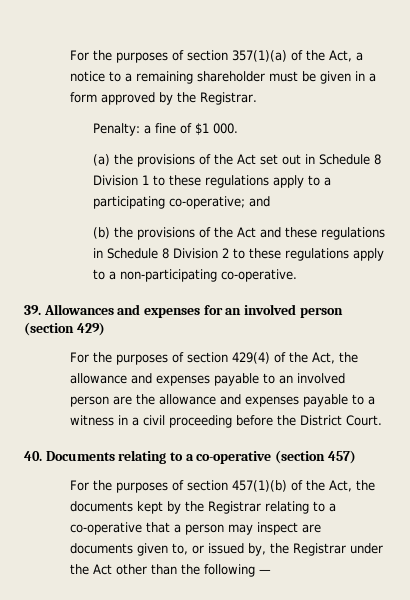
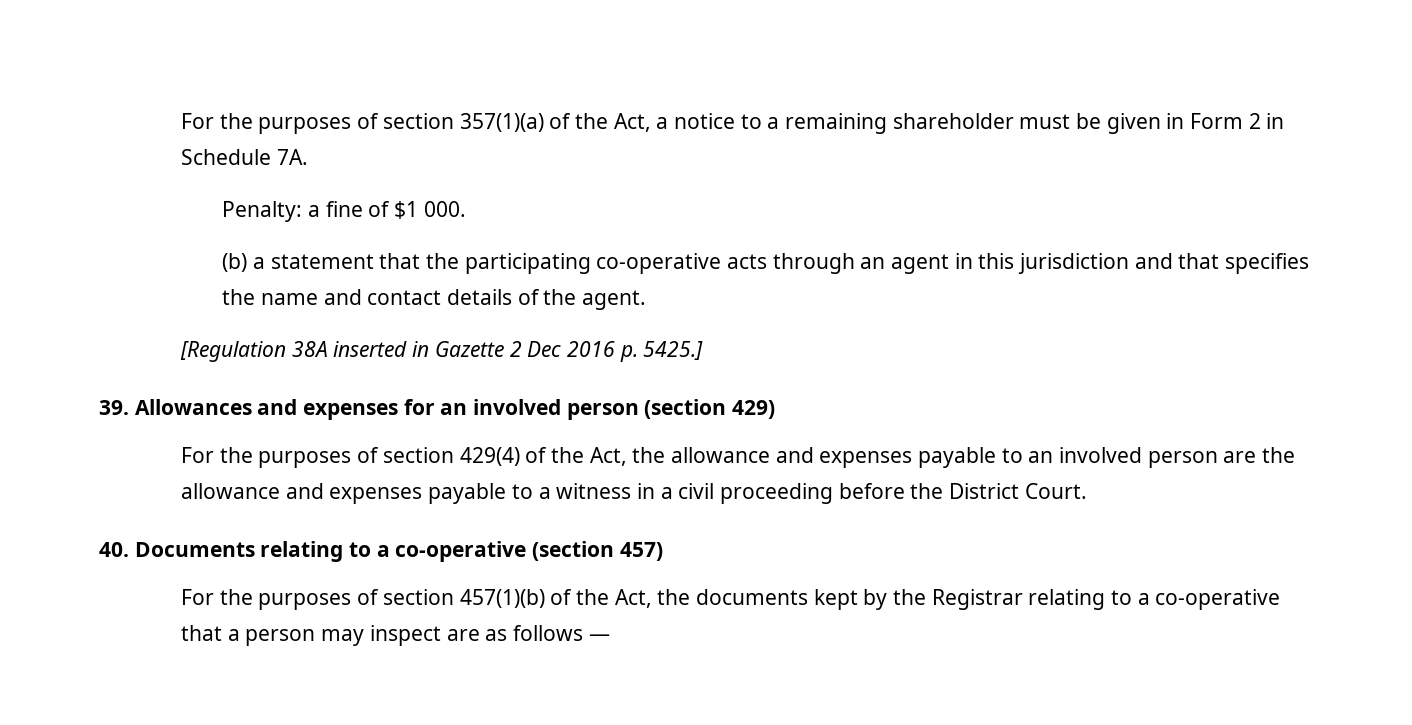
[368,73,376,82] [69,92,257,105] a form approved by the Registrar. -> [1189,113,1285,129] [181,149,308,165] Form 2 in Schedule 7A.
[92,154,381,167] [92,175,331,188] [92,196,270,209] [92,227,385,240] [92,248,384,261] [92,269,297,282] (a) the provisions of the Act set out in Schedule 8 Division 1 to these regulations apply to a participating co-operative; and // (b) the provisions of the Act and these regulations in Schedule 8 Division 2 to these regulations apply to a non-participating co-operative. -> [222,253,1309,274] [222,289,646,310] [180,341,704,362] (b) a statement that the participating co-operative acts through an agent in this jurisdiction and that specifies the name and contact details of the agent. // [Regulation 38A inserted in Gazette 2 Dec 2016 p. 5425.]
[69,543,383,556] [69,564,255,577] documents given to, or issued by, the Registrar under the Act other than the following -> [485,625,583,641] as follows

